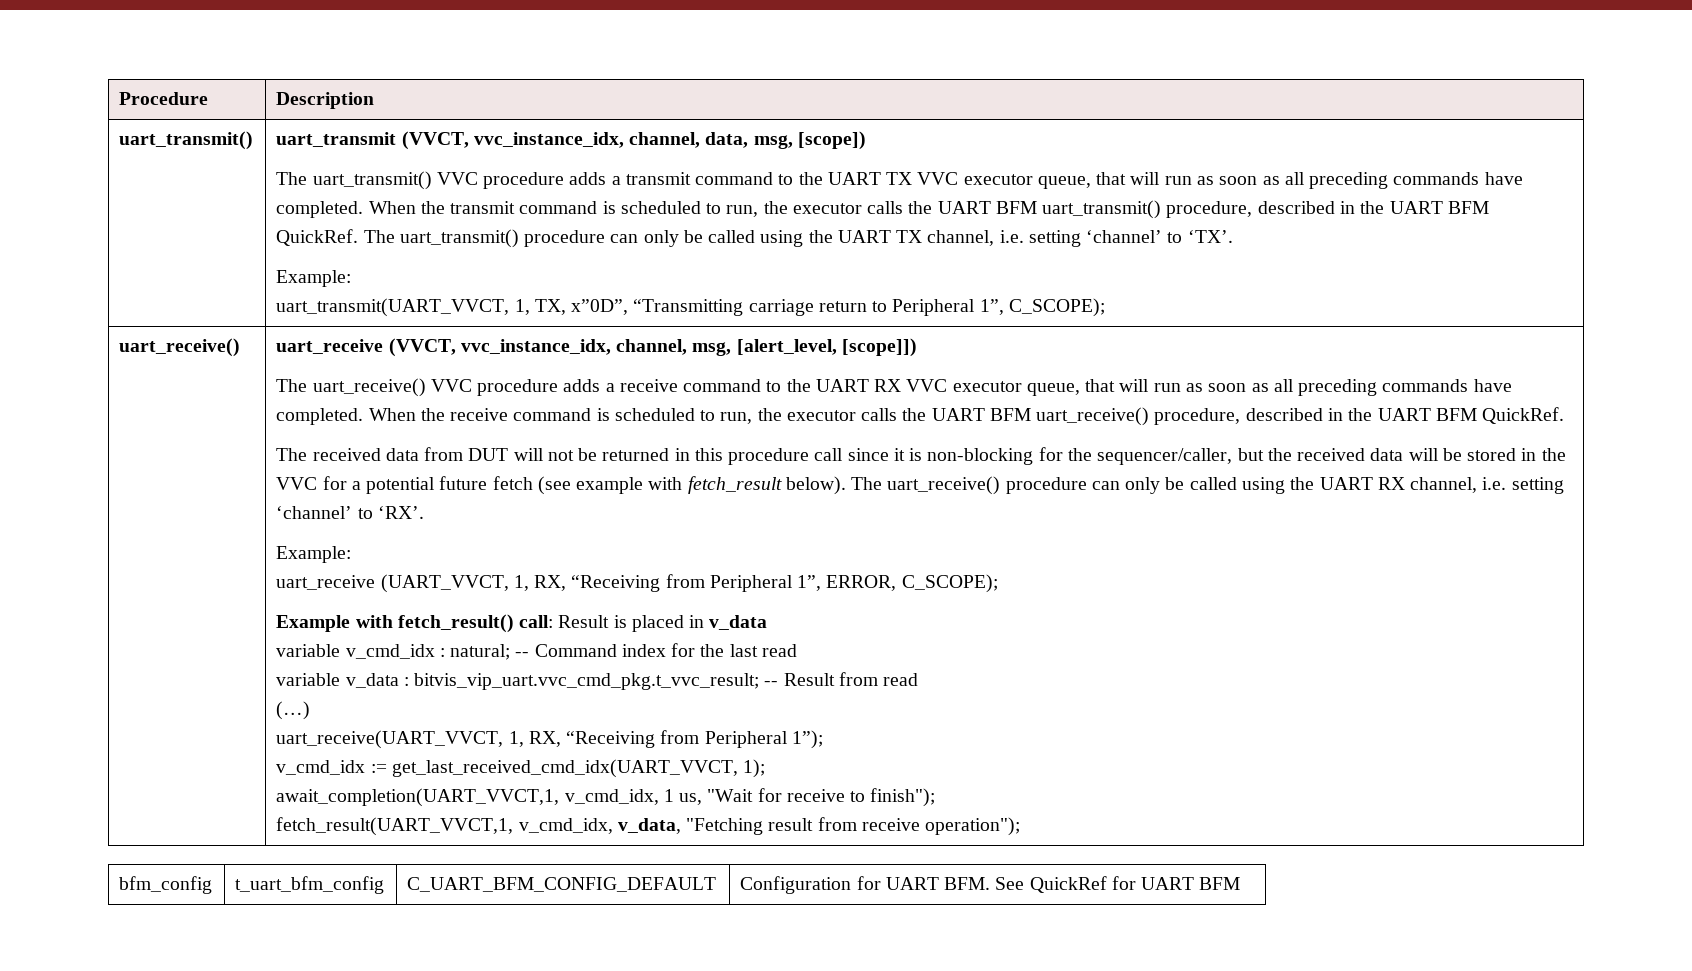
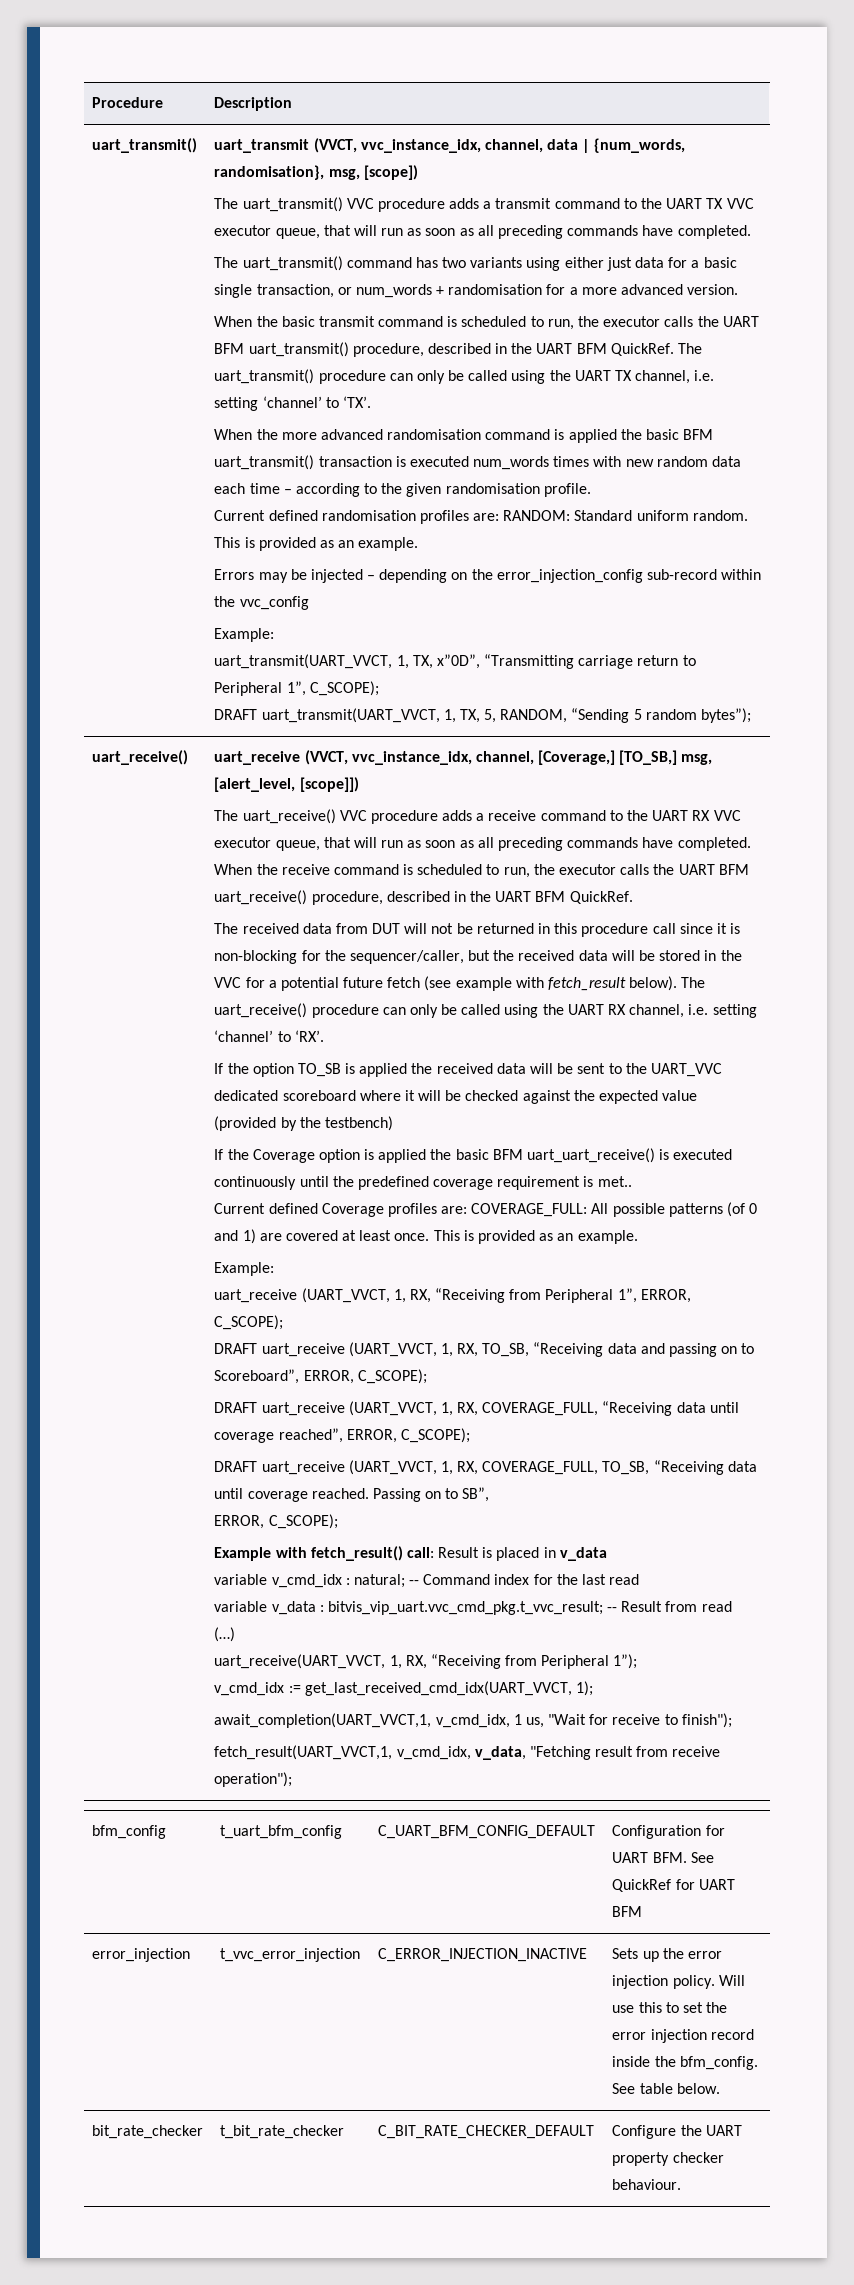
[705,132,749,148] data, -> [547,138,686,153] [214,165,325,180] data | {num_words, randomisation},
[368,201,445,214] When the -> [214,256,737,271] [214,284,739,298] [214,316,315,327] // The uart_transmit() command has two variants using either just data for a basic single transaction, or num_words + randomisation for a more advanced version. // When the basic
(1233, 236) none -> [214,429,714,443] [214,455,741,470] [214,483,591,497] [214,510,748,524] [214,537,419,551] [214,569,762,583] [214,596,309,610] // When the more advanced randomisation command is applied the basic BFM uart_transmit() transaction is executed num_words times with new random data each time – according to the given randomisation profile. // Current defined randomisation profiles are: RANDOM: Standard uniform random. This is provided as an example. // Errors may be injected – depending on the error_injection_config sub-record within the vvc_config
(1105, 307) none -> [214,708,751,723] // DRAFT uart_transmit(UART_VVCT, 1, TX, 5, RANDOM, “Sending 5 random bytes”);
(688, 347) none -> [538,750,678,765] [Coverage,] [TO_SB,]
(424, 512) none -> [214,1063,722,1077] [214,1090,698,1104] [214,1116,393,1131] [214,1148,733,1163] [214,1176,632,1190] [214,1202,758,1217] [214,1229,638,1244] // If the option TO_SB is applied the received data will be sent to the UART_VVC dedicated scoreboard where it will be checked against the expected value (provided by the testbench) // If the Coverage option is applied the basic BFM uart_uart_receive() is executed continuously until the predefined coverage requirement is met.. // Current defined Coverage profiles are: COVERAGE_FULL: All possible patterns (of 0 and 1) are covered at least once. This is provided as an example.
(998, 583) none -> [214,1342,755,1357] [214,1369,427,1384] [214,1401,739,1416] [214,1428,470,1443] [214,1460,757,1475] [214,1487,490,1502] [214,1514,338,1529] // DRAFT uart_receive (UART_VVCT, 1, RX, TO_SB, “Receiving data and passing on to Scoreboard”, ERROR, C_SCOPE); // DRAFT uart_receive (UART_VVCT, 1, RX, COVERAGE_FULL, “Receiving data until coverage reached”, ERROR, C_SCOPE); // DRAFT uart_receive (UART_VVCT, 1, RX, COVERAGE_FULL, TO_SB, “Receiving data until coverage reached. Passing on to SB”, // ERROR, C_SCOPE);
(1241, 883) none -> [92,1948,191,1962] [220,1948,361,1962] [378,1948,588,1962] [612,1948,722,1962] [612,1975,745,1989] [612,2002,728,2013] [612,2029,754,2043] [612,2056,758,2070] [612,2083,720,2094] [92,2125,204,2139] [220,2125,345,2139] [378,2125,595,2139] [612,2125,742,2139] [612,2152,724,2166] [612,2179,682,2190] // error_injection | t_vvc_error_injection | C_ERROR_INJECTION_INACTIVE | Sets up the error injection policy. Will use this to set the error injection record inside the bfm_config. See table below. // bit_rate_checker | t_bit_rate_checker | C_BIT_RATE_CHECKER_DEFAULT | Configure the UART property checker behaviour.

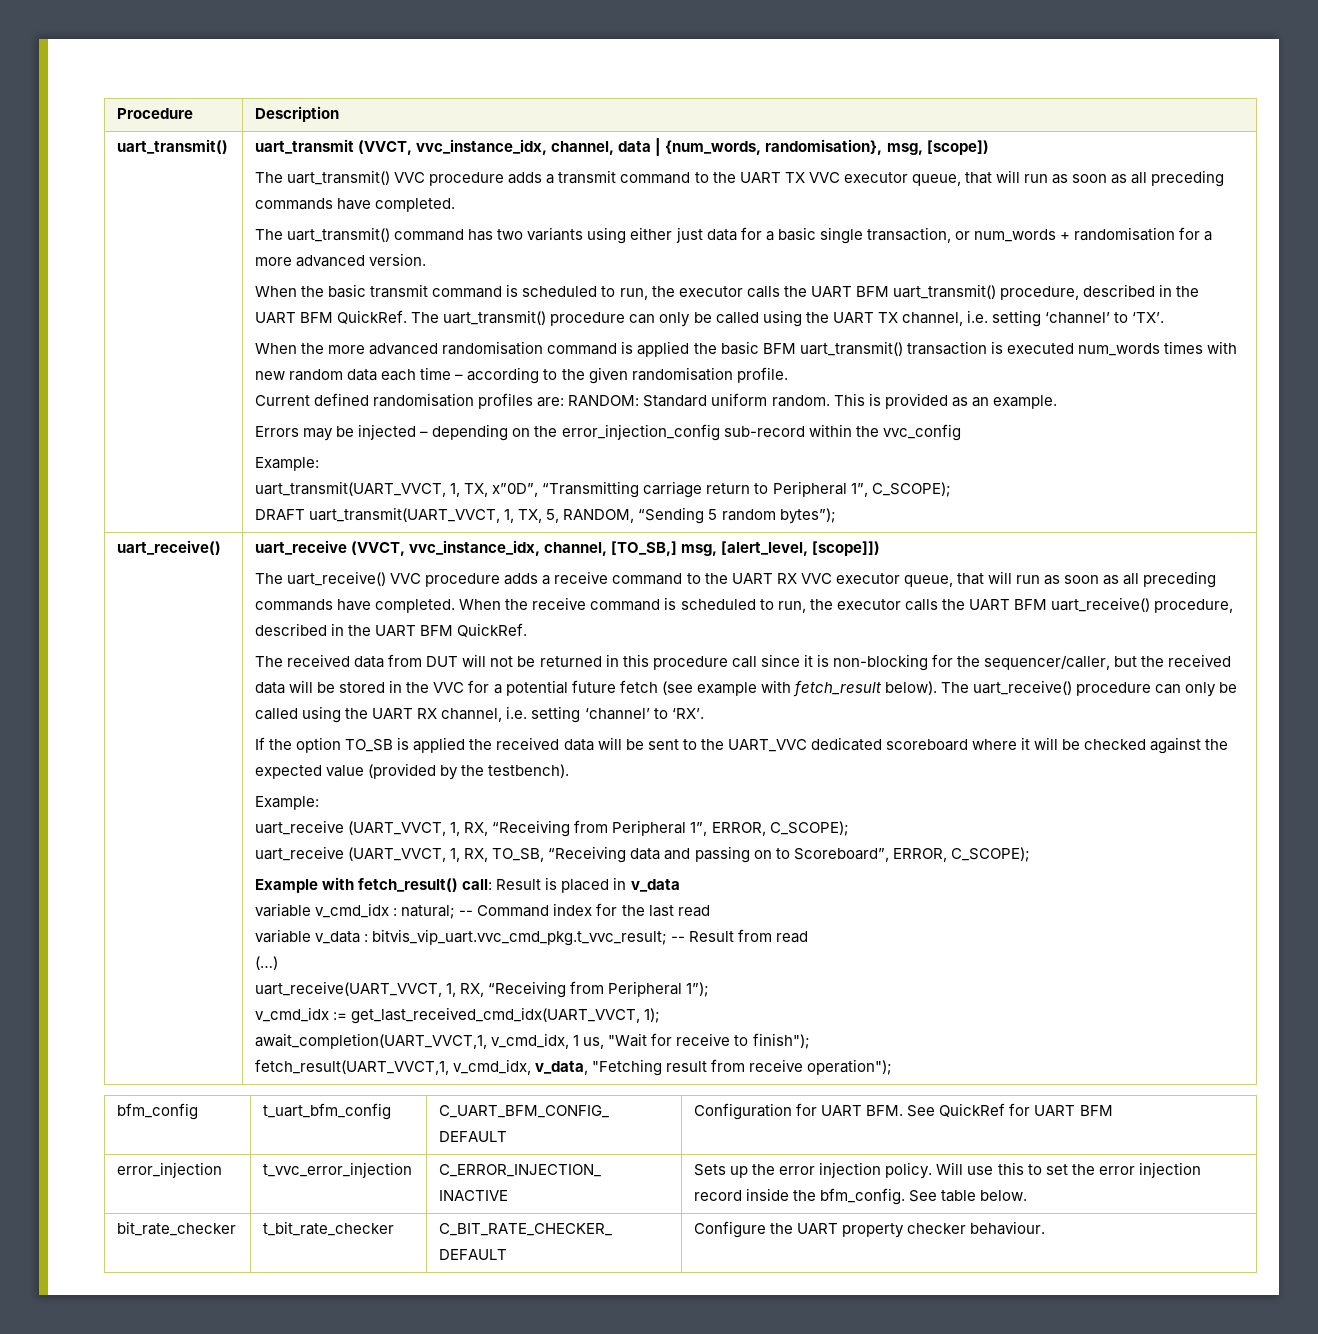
[538,750,616,765] [Coverage,] -> (608, 549) none
[324,1116,393,1131] [214,1148,733,1163] [214,1176,632,1190] [214,1202,758,1217] [214,1229,638,1244] testbench) // If the Coverage option is applied the basic BFM uart_uart_receive() is executed continuously until the predefined coverage requirement is met.. // Current defined Coverage profiles are: COVERAGE_FULL: All possible patterns (of 0 and 1) are covered at least once. This is provided as an example. -> [488,764,570,778] testbench).
[214,1343,258,1354] DRAFT -> (849, 828) none
[214,1401,739,1416] [214,1428,470,1443] [214,1460,757,1475] [214,1487,490,1502] [214,1514,338,1529] // DRAFT uart_receive (UART_VVCT, 1, RX, COVERAGE_FULL, “Receiving data until coverage reached”, ERROR, C_SCOPE); // DRAFT uart_receive (UART_VVCT, 1, RX, COVERAGE_FULL, TO_SB, “Receiving data until coverage reached. Passing on to SB”, // ERROR, C_SCOPE); -> (1030, 854) none

